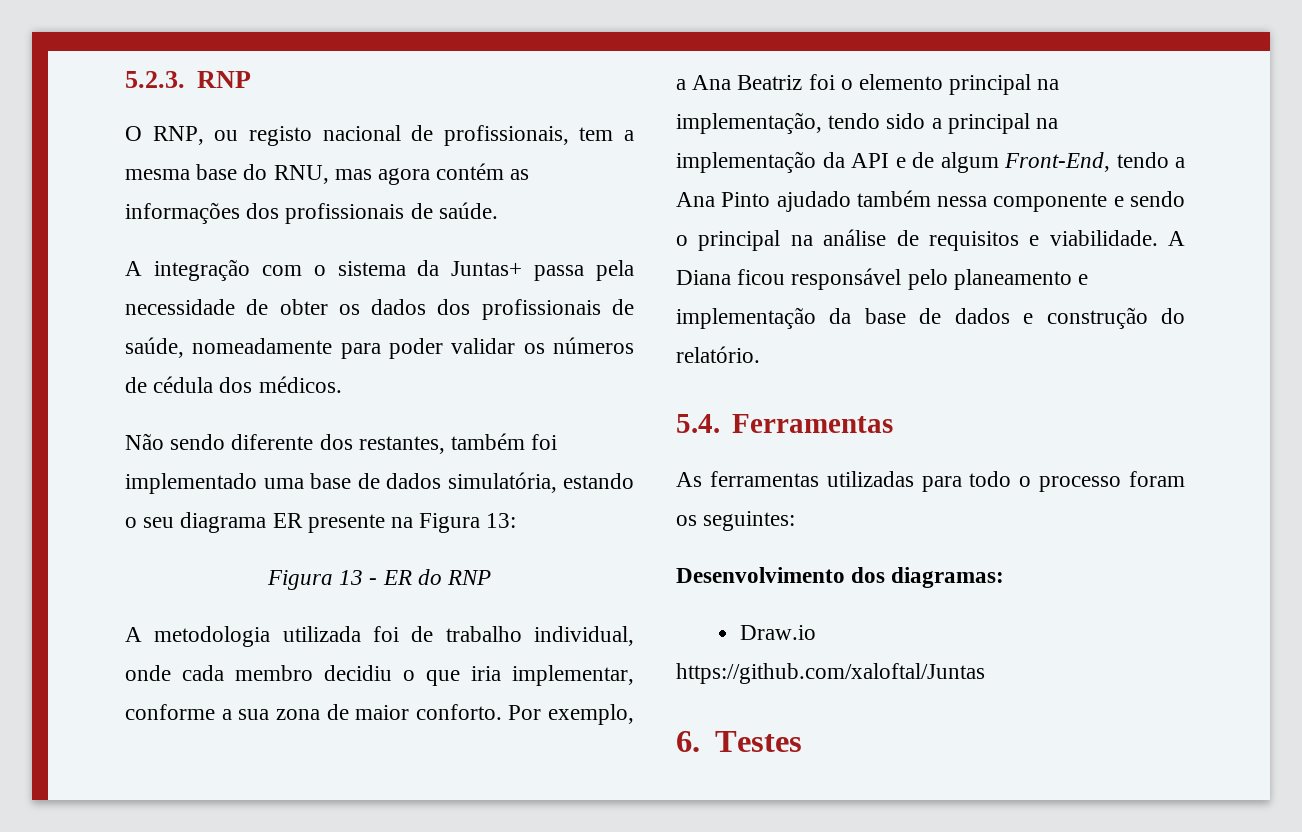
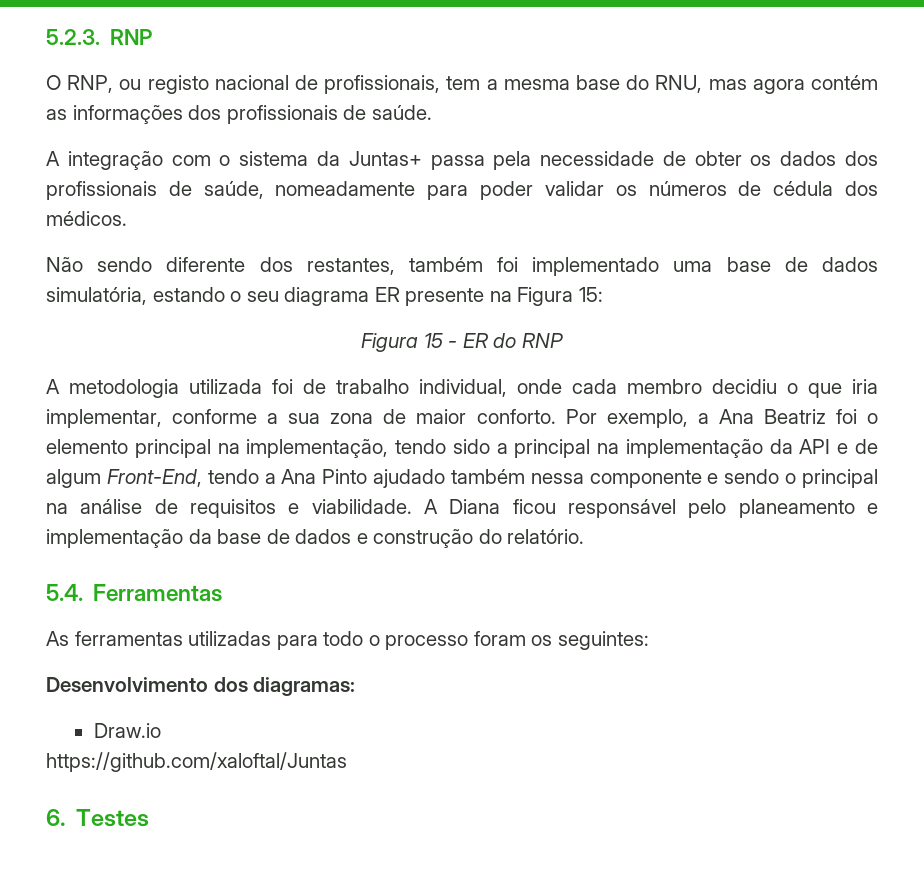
[486,513,517,528] [266,570,364,590] 13: // Figura 13 -> [578,287,603,302] [361,333,443,352] 15: // Figura 15

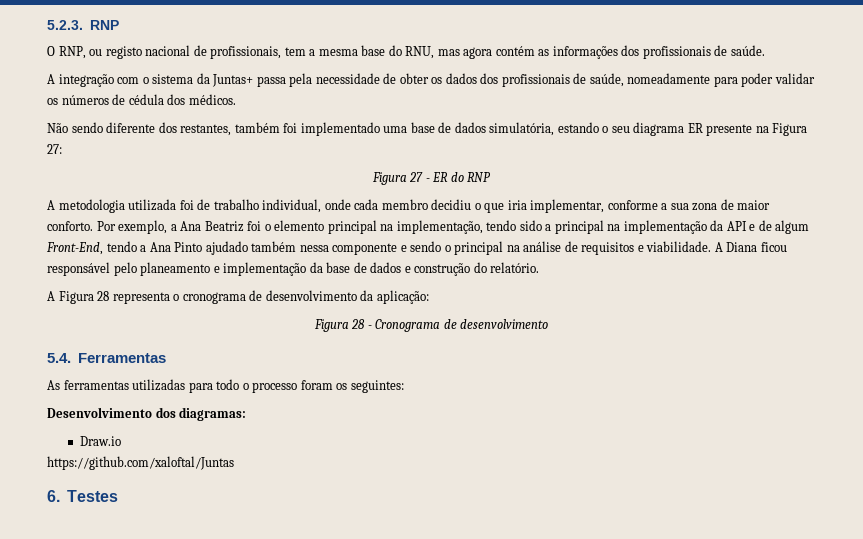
[578,287,603,302] [361,333,443,352] 15: // Figura 15 -> [47,144,62,154] [371,172,424,185] 27: // Figura 27
(585, 536) none -> [47,290,429,304] [313,319,549,332] // A Figura 28 representa o cronograma de desenvolvimento da aplicação: // Figura 28 - Cronograma de desenvolvimento

